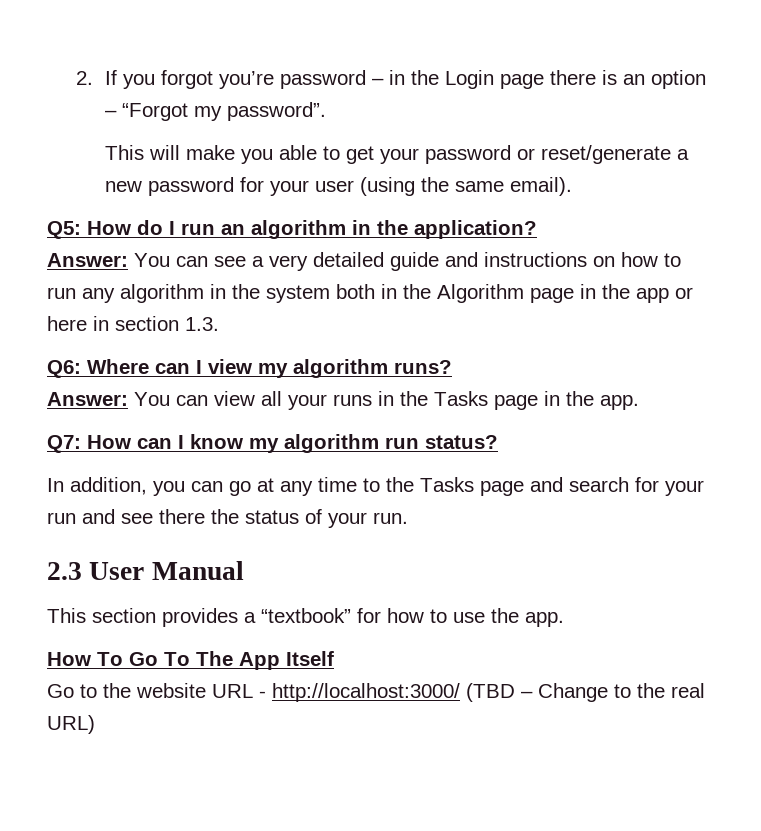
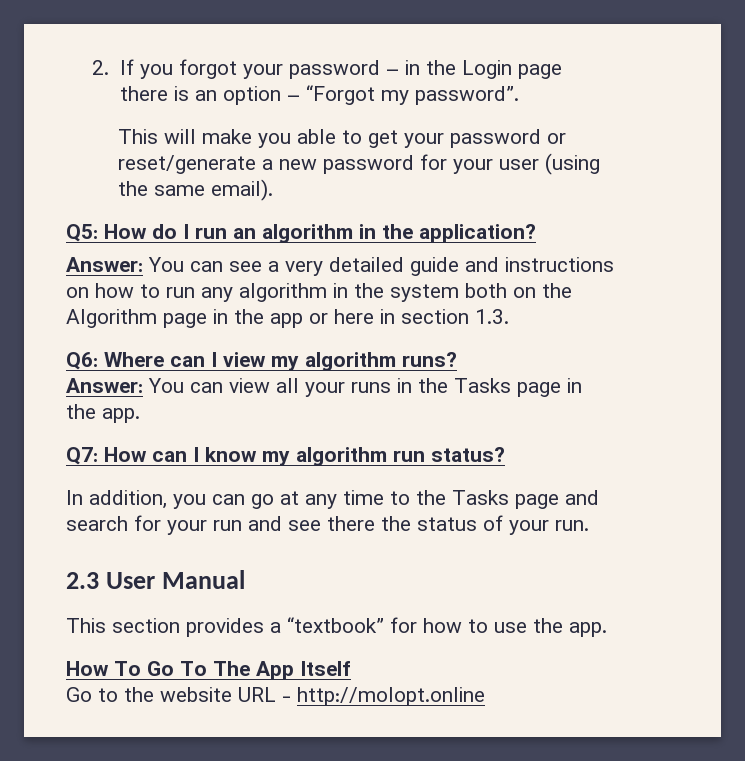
[218,71,274,89] you’re -> [242,64,283,79] your
[381,284,397,299] in -> [513,287,536,298] on
[272,683,705,702] [47,715,95,734] http://localhost:3000/ (TBD – Change to the real URL) -> [297,687,485,706] http://molopt.online

